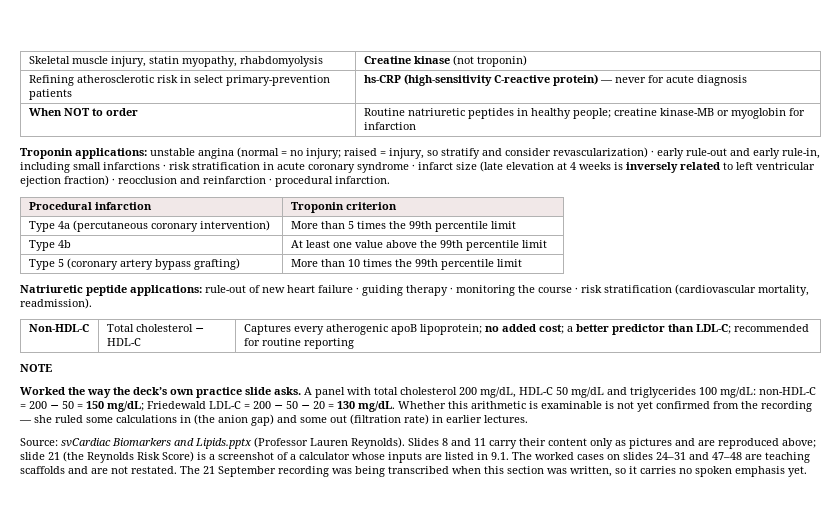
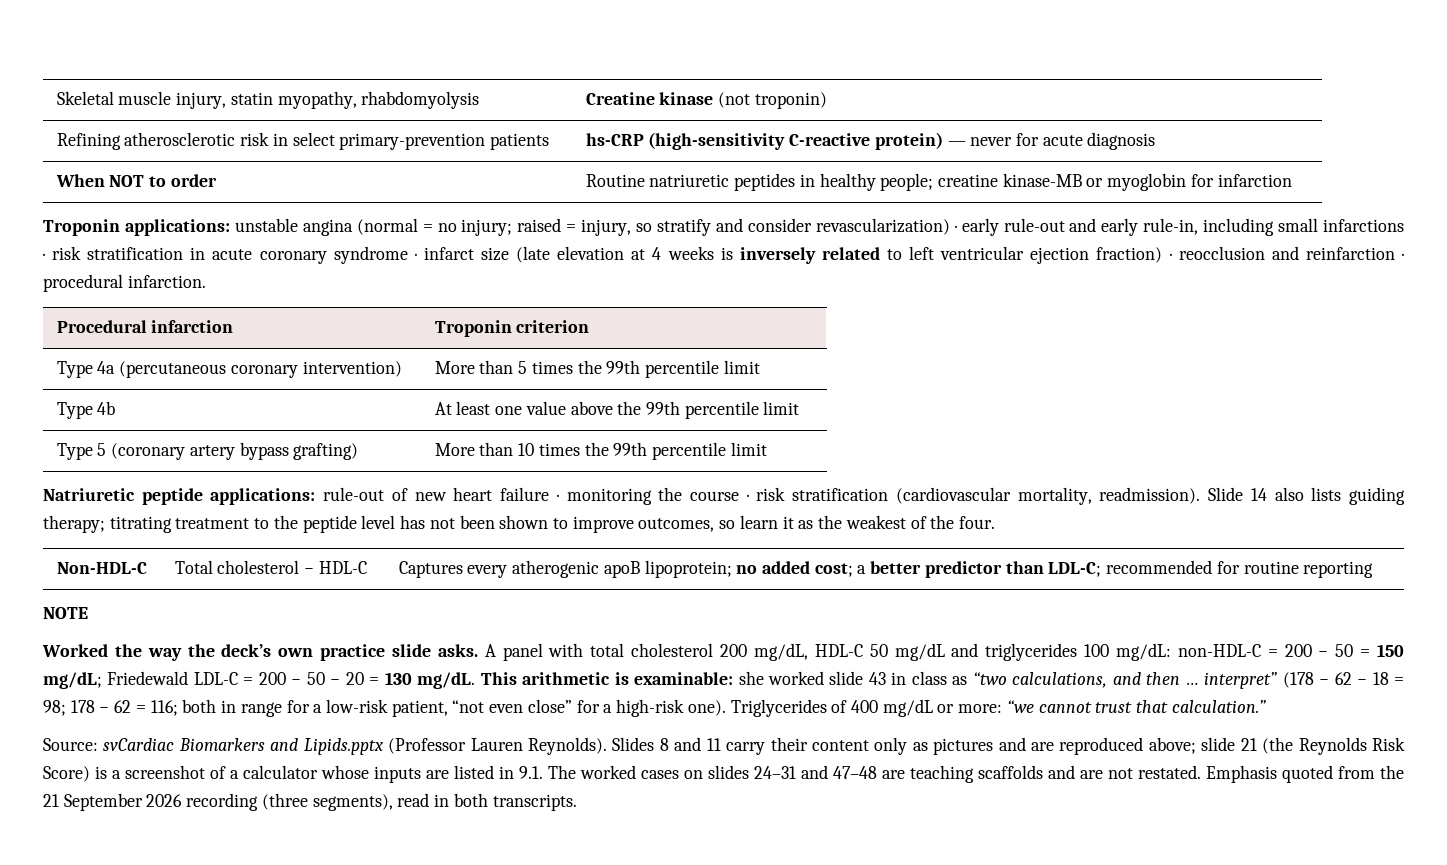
[362,285,453,296] guiding therapy · -> (559, 497) none
(92, 303) none -> [1208,487,1406,505] [43,515,995,533] Slide 14 also lists guiding therapy; titrating treatment to the peptide level has not been shown to improve outcomes, so learn it as the weakest of the four.
[398,401,812,412] [19,414,528,426] Whether this arithmetic is examinable is not yet confirmed from the recording — she ruled some calculations in (the anion gap) and some out (filtration rate) in earlier lectures. -> [480,671,1405,689] [43,699,1266,717] This arithmetic is examinable: she worked slide 43 in class as “two calculations, and then … interpret” (178 − 62 − 18 = 98; 178 − 62 = 116; both in range for a low-risk patient, “not even close” for a high-risk one). Triglycerides of 400 mg/dL or more: “we cannot trust that calculation.”
[180,466,807,477] The 21 September recording was being transcribed when this section was written, so it carries no spoken emphasis yet. -> [1206,765,1404,783] [43,793,577,811] Emphasis quoted from the 21 September 2026 recording (three segments), read in both transcripts.

